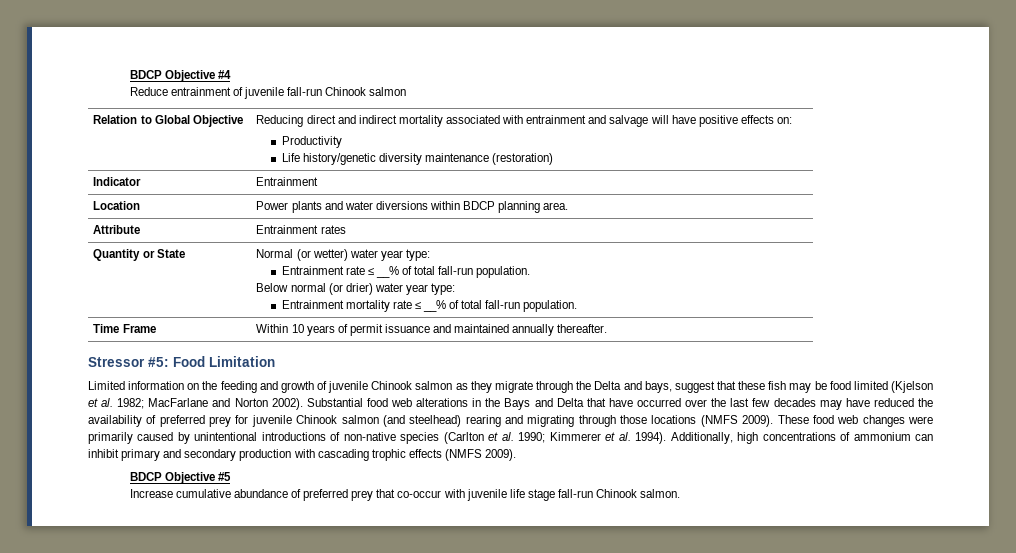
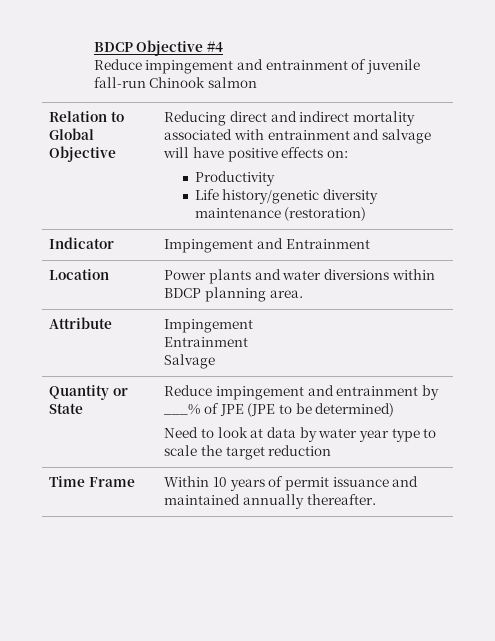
(168, 91) none -> [145,59,263,74] impingement and
(142, 181) none -> [164,238,284,253] Impingement and
[256,225,346,234] Entrainment rates -> [164,319,254,333] [164,337,249,347] [164,354,216,369] Impingement // Entrainment // Salvage
[256,249,430,261] [281,266,531,278] [256,283,456,295] [281,300,578,312] Normal (or wetter) water year type: // Entrainment rate ≤ __% of total fall-run population. // Below normal (or drier) water year type: // Entrainment mortality rate ≤ __% of total fall-run population. -> [164,385,439,400] [163,403,395,417] [164,427,437,442] [164,445,332,460] Reduce impingement and entrainment by ___% of JPE (JPE to be determined) // Need to look at data by water year type to scale the target reduction
[88,356,275,367] [88,381,934,393] [88,398,933,410] [88,415,934,427] [88,432,934,444] [88,449,517,461] [129,472,231,484] [129,489,681,501] // Stressor #5: Food Limitation // Limited information on the feeding and growth of juvenile Chinook salmon as they migrate through the Delta and bays, suggest that these fish may be food limited (Kjelson et al. 1982; MacFarlane and Norton 2002). Substantial food web alterations in the Bays and Delta that have occurred over the last few decades may have reduced the availability of preferred prey for juvenile Chinook salmon (and steelhead) rearing and migrating through those locations (NMFS 2009). These food web changes were primarily caused by unintentional introductions of non-native species (Carlton et al. 1990; Kimmerer et al. 1994). Additionally, high concentrations of ammonium can inhibit primary and secondary production with cascading trophic effects (NMFS 2009). // BDCP Objective #5 // Increase cumulative abundance of preferred prey that co-occur with juvenile life stage fall-run Chinook salmon. -> (376, 499) none

